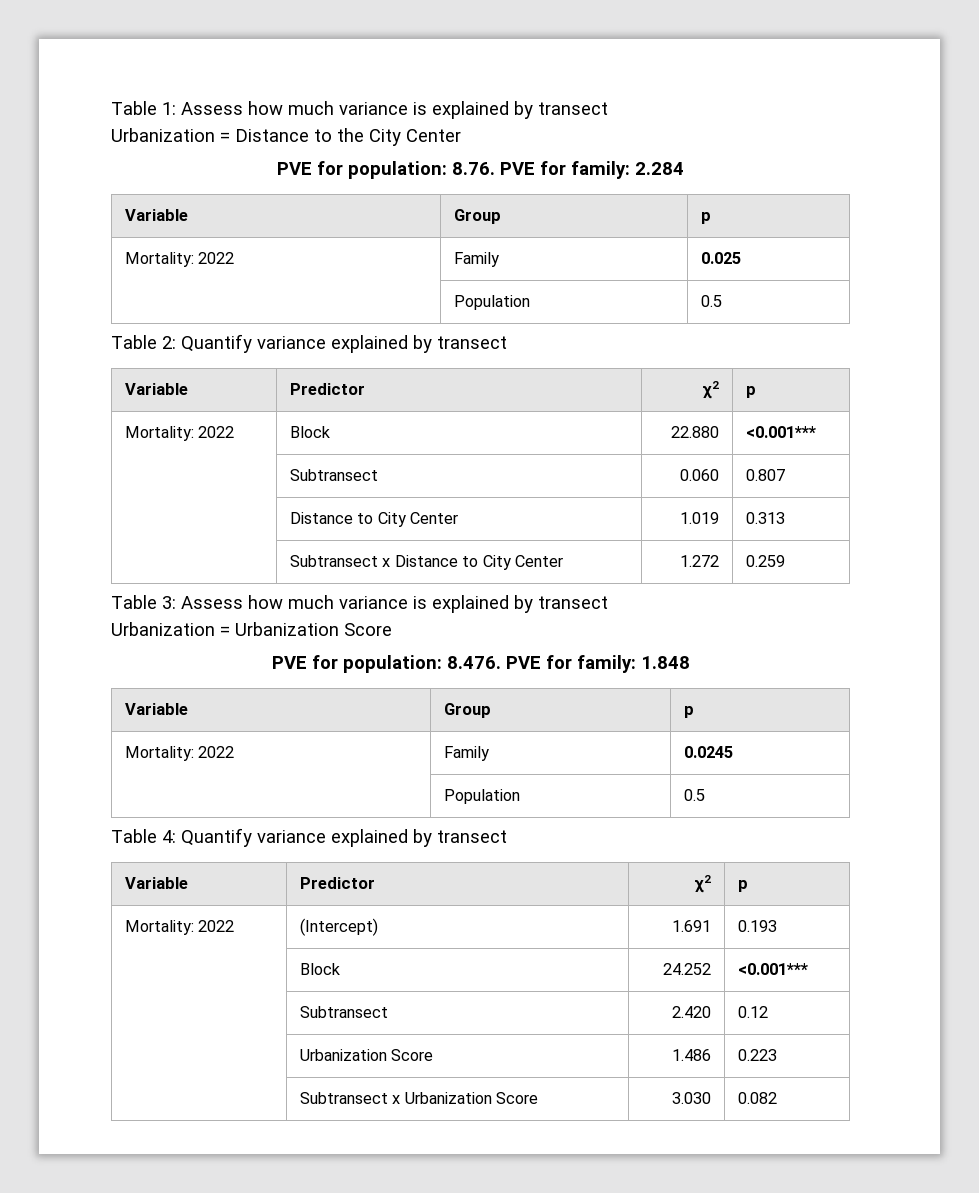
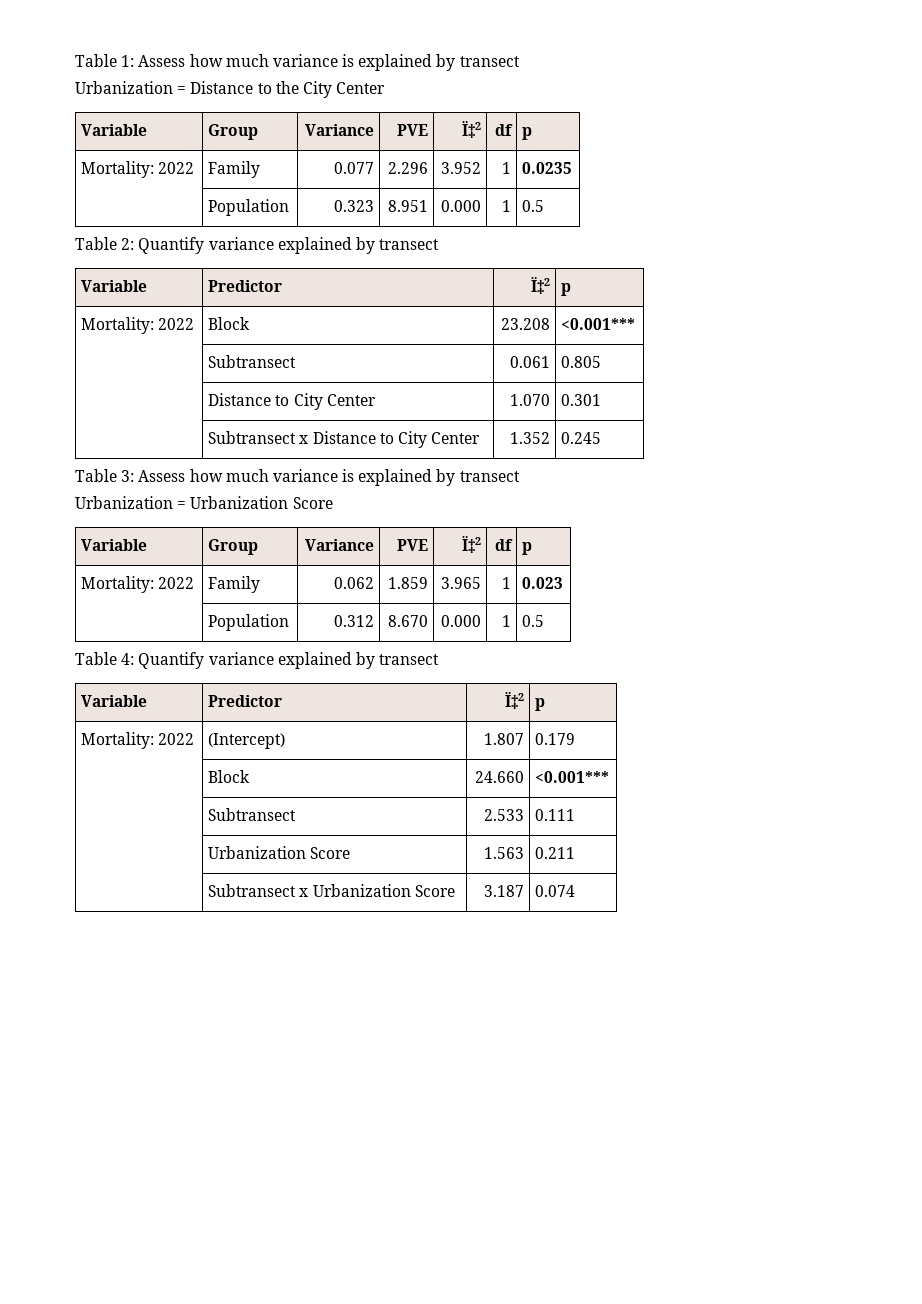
[277,161,684,179] [124,209,188,221] [453,209,501,224] [700,212,711,224] [124,252,235,267] [453,252,499,267] [700,252,741,264] [453,295,530,310] // PVE for population: 8.76. PVE for family: 2.284 // Variable | Group | p // Mortality: 2022 | Family | 0.025 // | Population -> [81,124,148,136] [208,124,259,140] [304,124,374,136] [396,124,428,136] [461,120,481,138] [494,124,513,136] [522,127,533,140] [81,161,195,178] [208,161,261,178] [333,162,374,174] [387,162,428,174] [440,162,481,174] [501,162,511,174] [522,162,573,174] [208,199,290,216] [333,200,374,212] [387,200,428,212] [440,200,481,212] [501,200,511,212] // Variable | Group | Variance | PVE | Ï‡2 | df | p // Mortality: 2022 | Family | 0.077 | 2.296 | 3.952 | 1 | 0.0235 // | Population | 0.323 | 8.951 | 0.000 | 1
[703,381,720,399] χ2 -> [530,276,550,294] Ï‡2
[671,426,720,438] [745,426,816,438] [289,469,378,481] [680,469,720,481] [745,469,785,481] [289,512,459,527] [680,512,720,524] [745,512,785,524] 22.880 | <0.001*** // | Subtransect | 0.060 | 0.807 // | Distance to City Center | 1.019 | 0.313 -> [500,318,550,330] [561,318,636,330] [208,355,297,368] [509,356,550,368] [561,356,602,368] [208,393,376,410] [509,394,550,406] [561,394,602,406] 23.208 | <0.001*** // | Subtransect | 0.061 | 0.805 // | Distance to City Center | 1.070 | 0.301
[680,555,720,567] [745,555,785,567] 1.272 | 0.259 -> [509,432,550,444] [561,432,602,444] 1.352 | 0.245
[271,655,690,673] [124,703,188,715] [443,703,491,718] [683,706,694,718] [124,746,235,761] [443,746,489,761] [683,746,733,758] [443,789,520,804] // PVE for population: 8.476. PVE for family: 1.848 // Variable | Group | p // Mortality: 2022 | Family | 0.0245 // | Population -> [81,539,148,551] [208,539,259,555] [304,539,374,551] [396,539,428,551] [461,535,481,553] [494,539,513,551] [522,542,533,555] [81,576,195,593] [208,576,261,593] [333,577,374,589] [387,577,428,589] [440,577,481,589] [501,577,511,589] [522,577,564,589] [208,614,290,631] [333,615,374,627] [387,615,428,627] [440,615,481,627] [501,615,511,627] // Variable | Group | Variance | PVE | Ï‡2 | df | p // Mortality: 2022 | Family | 0.062 | 1.859 | 3.965 | 1 | 0.023 // | Population | 0.312 | 8.670 | 0.000 | 1
[695,875,712,893] χ2 -> [504,691,524,709] Ï‡2
[672,920,712,932] [737,920,777,932] [299,963,340,975] [663,963,712,975] [737,963,808,975] [299,1006,388,1018] [672,1006,712,1018] [737,1006,768,1018] [299,1049,434,1061] [672,1049,712,1061] [737,1049,777,1061] 1.691 | 0.193 // | Block | 24.252 | <0.001*** // | Subtransect | 2.420 | 0.12 // | Urbanization Score | 1.486 | 0.223 -> [483,733,524,745] [535,733,576,745] [208,770,251,783] [474,771,524,783] [535,771,610,783] [208,808,297,821] [483,809,524,821] [535,809,576,821] [208,846,351,859] [483,847,524,859] [535,847,576,859] 1.807 | 0.179 // | Block | 24.660 | <0.001*** // | Subtransect | 2.533 | 0.111 // | Urbanization Score | 1.563 | 0.211
[672,1092,712,1104] [737,1092,777,1104] 3.030 | 0.082 -> [483,885,524,897] [535,885,576,897] 3.187 | 0.074

